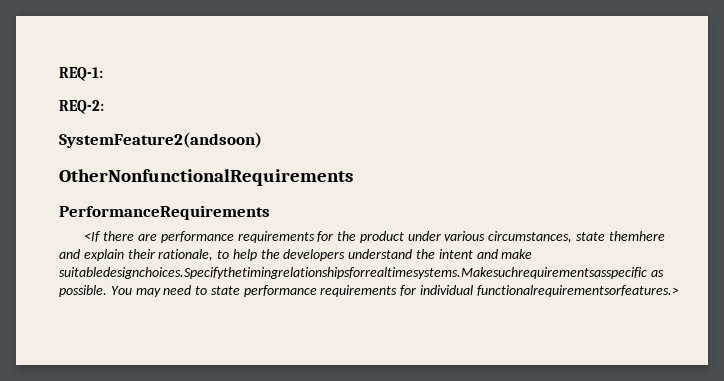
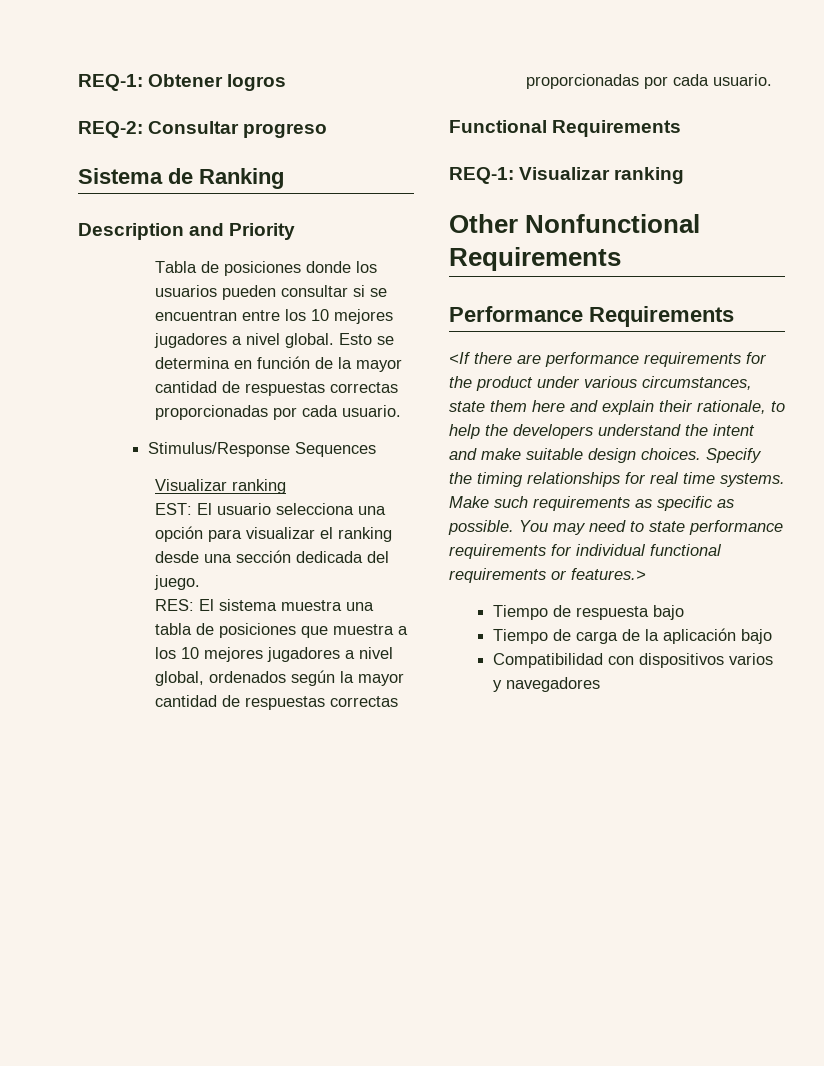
[59,67,103,81] REQ-1: -> [78,74,287,91] REQ-1: Obtener logros
[59,132,262,148] [59,169,353,186] [59,205,270,220] // SystemFeature2(andsoon) // OtherNonfunctionalRequirements // PerformanceRequirements -> [148,121,328,138] [78,168,284,189] [78,223,296,240] [155,261,378,276] [155,285,388,300] [155,309,394,324] [154,333,395,348] [155,356,403,372] [155,381,399,396] [155,405,402,420] [147,442,376,457] [155,479,287,494] [155,503,387,515] [155,526,393,542] [155,550,390,563] [154,575,201,590] [155,599,375,611] [155,623,409,638] [155,647,394,662] [155,670,405,686] [155,695,399,710] [526,74,773,89] [449,120,682,137] [449,167,685,184] [449,214,701,233] [449,247,621,271] [449,306,734,327] Consultar progreso // Sistema de Ranking // Description and Priority // Tabla de posiciones donde los usuarios pueden consultar si se encuentran entre los 10 mejores jugadores a nivel global. Esto se determina en función de la mayor cantidad de respuestas correctas proporcionadas por cada usuario. // Stimulus/Response Sequences // Visualizar ranking // EST: El usuario selecciona una opción para visualizar el ranking desde una sección dedicada del juego. // RES: El sistema muestra una tabla de posiciones que muestra a los 10 mejores jugadores a nivel global, ordenados según la mayor cantidad de respuestas correctas proporcionadas por cada usuario. // Functional Requirements // REQ-1: Visualizar ranking // Other Nonfunctional Requirements // Performance Requirements
[608,231,665,241] themhere -> [490,400,565,412] them here
[59,267,647,279] suitabledesignchoices.Specifythetimingrelationshipsforrealtimesystems.Makesuchrequirementsasspecific -> [526,448,762,463] [449,472,785,487] [449,496,713,511] suitable design choices. Specify the timing relationships for real time systems. Make such requirements as specific
[476,285,679,297] functionalrequirementsorfeatures.> -> [650,544,722,556] [449,568,646,583] [492,605,684,620] [492,628,772,644] [492,653,773,668] [492,677,600,692] functional requirements or features.> // Tiempo de respuesta bajo // Tiempo de carga de la aplicación bajo // Compatibilidad con dispositivos varios y navegadores

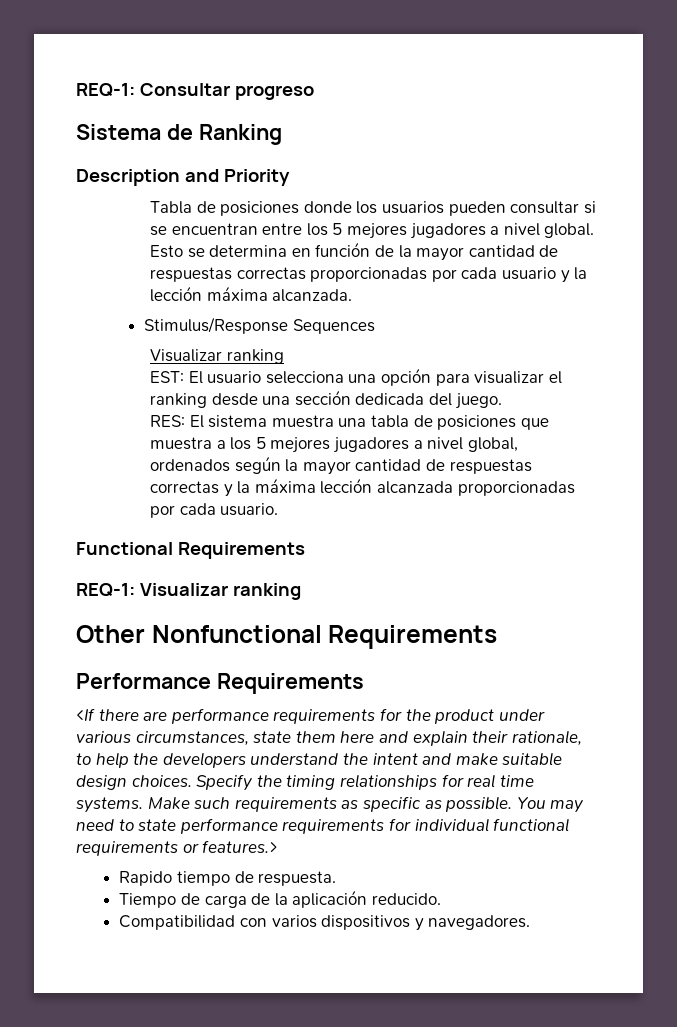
[78,74,287,91] [78,121,143,138] REQ-1: Obtener logros // REQ-2: -> [76,83,135,97] REQ-1:
[311,309,330,321] 10 -> [332,223,343,235] 5
[342,405,402,417] usuario. -> [501,267,588,283] [150,286,353,302] usuario y la lección máxima alcanzada.
[181,647,200,659] 10 -> [255,437,266,449] 5
(399, 701) none -> [223,478,453,497] y la máxima lección alcanzada
[492,605,684,620] Tiempo de respuesta bajo -> [119,871,337,886] Rapido tiempo de respuesta.
[740,629,772,644] bajo -> [371,893,441,905] reducido.
[638,653,773,668] [492,677,600,692] dispositivos varios y navegadores -> [271,915,531,931] varios dispositivos y navegadores.

